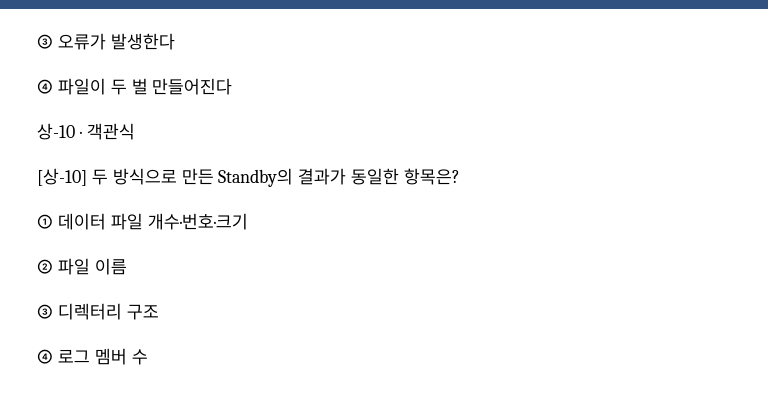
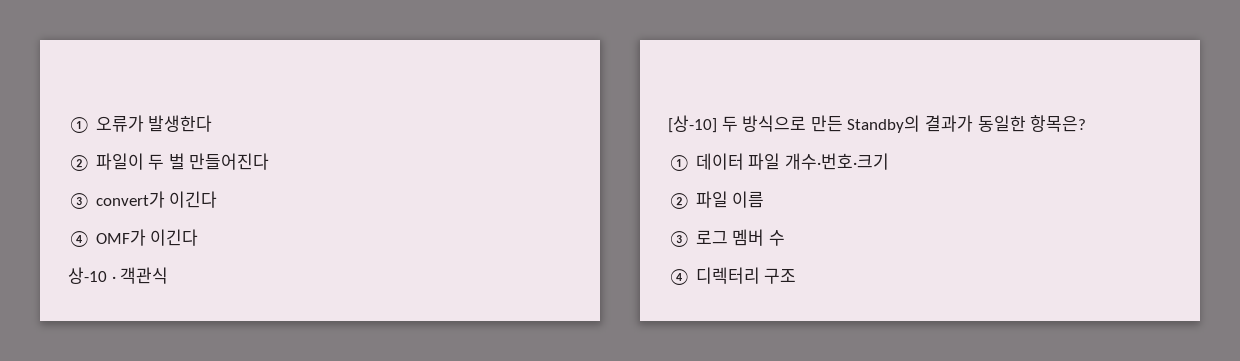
[37,34,53,49] ③ -> [68,117,91,133] ①
[37,79,53,94] ④ -> [68,155,91,171] ②
(233, 86) none -> [68,191,218,209] [68,229,199,247] // ③ convert가 이긴다 // ④ OMF가 이긴다
[57,303,159,320] [37,349,53,364] 디렉터리 구조 // ④ -> (691, 239) none
(148, 357) none -> [668,267,797,285] // ④ 디렉터리 구조

